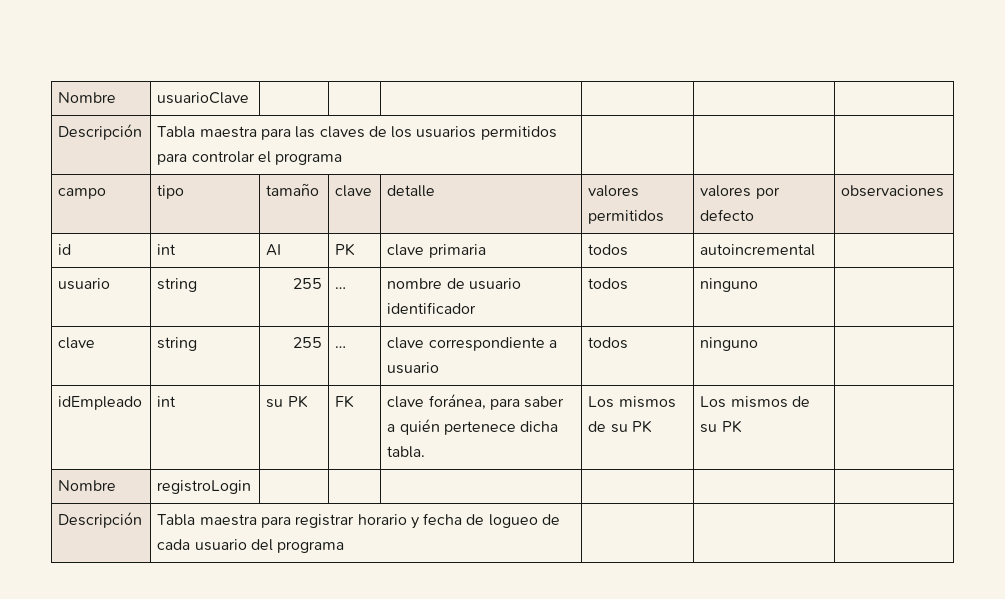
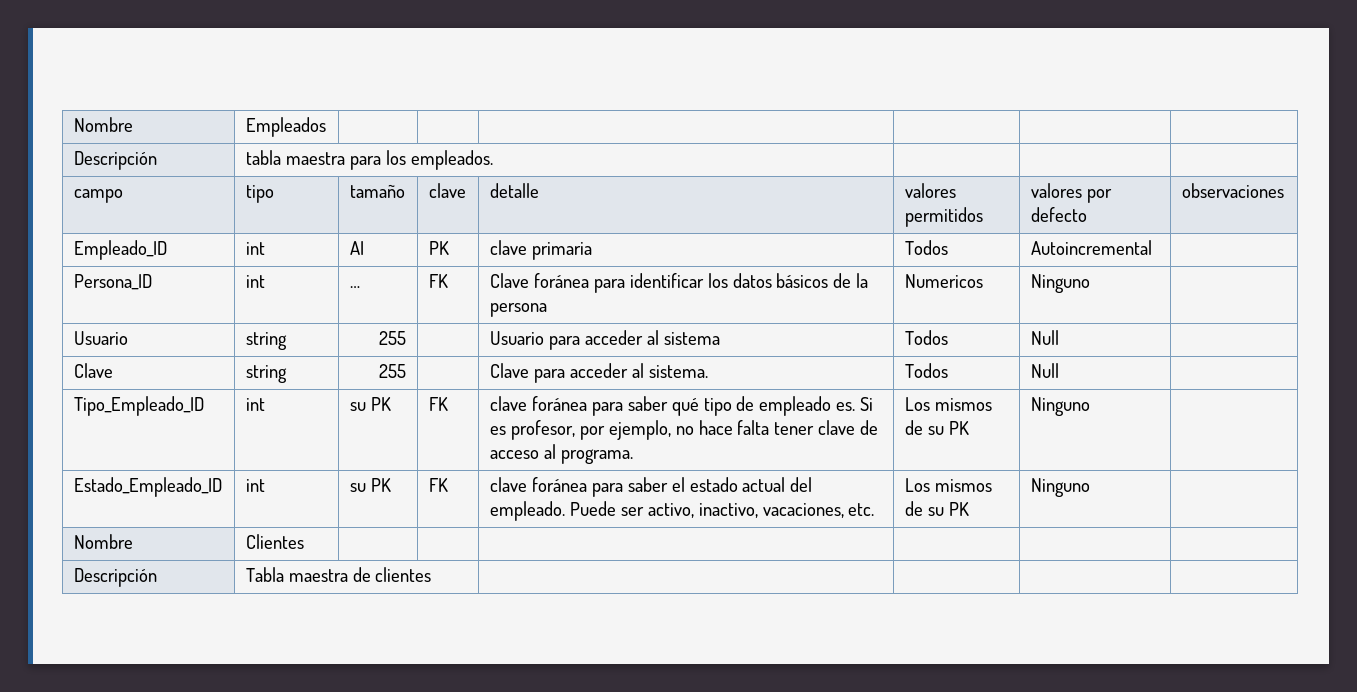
[58,92,117,103] [157,92,250,104] [58,124,143,140] [157,126,557,140] [157,151,343,165] Nombre | usuarioClave | | | | | | // Descripción | Tabla maestra para las claves de los usuarios permitidos para controlar el programa -> [73,117,133,132] [245,117,326,137] [73,151,157,170] [245,150,493,170] Nombre | Empleados | | | | | | // Descripción | tabla maestra para los empleados.
[58,244,72,255] id -> [73,240,167,260] Empleado_ID
[588,244,629,256] [700,244,816,256] [58,278,111,290] [157,278,198,292] [292,278,322,289] [335,287,347,289] [387,278,521,290] [387,302,477,314] [588,278,629,290] [700,278,759,292] [58,337,96,349] [157,337,198,351] [292,337,322,348] [335,346,347,348] [387,337,557,351] [387,362,440,374] [588,337,629,349] [700,337,759,351] [58,396,143,410] [157,396,177,407] [266,395,308,408] [335,395,355,408] [387,394,565,410] [387,419,559,435] [387,446,426,458] [588,396,676,408] [588,420,652,433] [700,396,810,408] [700,420,742,433] [58,480,117,491] [157,480,252,494] [58,512,143,528] [157,513,561,529] [157,539,345,553] todos | autoincremental | // usuario | string | 255 | … | nombre de usuario identificador | todos | ninguno | // clave | string | 255 | … | clave correspondiente a usuario | todos | ninguno | // idEmpleado | int | su PK | FK | clave foránea, para saber a quién pertenece dicha tabla. | Los mismos de su PK | Los mismos de su PK | // Nombre | registroLogin | | | | | | // Descripción | Tabla maestra para registrar horario y fecha de logueo de cada usuario del programa -> [904,240,948,255] [1030,240,1152,255] [73,274,152,290] [245,275,265,288] [349,286,360,288] [428,274,448,288] [489,273,869,293] [489,303,547,317] [904,274,983,288] [1030,274,1090,293] [73,331,128,345] [245,332,287,350] [379,331,407,345] [489,330,720,350] [904,330,948,345] [1030,330,1059,345] [73,363,113,378] [245,365,287,383] [379,364,407,378] [489,363,708,383] [904,363,948,378] [1030,363,1059,378] [73,396,204,416] [245,398,265,411] [349,397,391,411] [428,397,448,411] [489,396,874,416] [489,420,879,440] [489,444,633,464] [904,397,992,411] [904,420,969,435] [1030,397,1090,416] [73,477,222,497] [245,479,265,492] [349,478,391,492] [428,478,448,492] [489,477,813,497] [489,501,875,521] [904,478,992,492] [904,501,969,516] [1030,478,1090,497] [73,534,133,549] [245,534,304,549] [73,568,157,587] [245,567,432,582] Todos | Autoincremental | // Persona_ID | int | … | FK | Clave foránea para identificar los datos básicos de la persona | Numericos | Ninguno | // Usuario | string | 255 | | Usuario para acceder al sistema | Todos | Null | // Clave | string | 255 | | Clave para acceder al sistema. | Todos | Null | // Tipo_Empleado_ID | int | su PK | FK | clave foránea para saber qué tipo de empleado es. Si es profesor, por ejemplo, no hace falta tener clave de acceso al programa. | Los mismos de su PK | Ninguno | // Estado_Empleado_ID | int | su PK | FK | clave foránea para saber el estado actual del empleado. Puede ser activo, inactivo, vacaciones, etc. | Los mismos de su PK | Ninguno | // Nombre | Clientes | | | | | | // Descripción | Tabla maestra de clientes |

